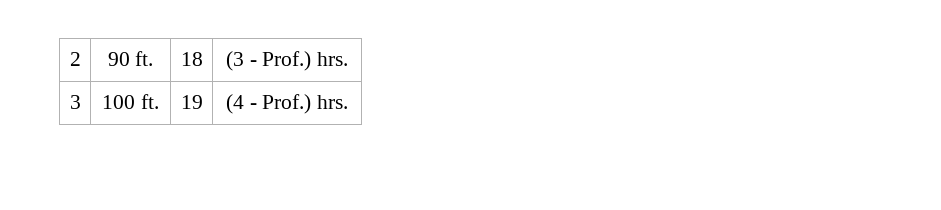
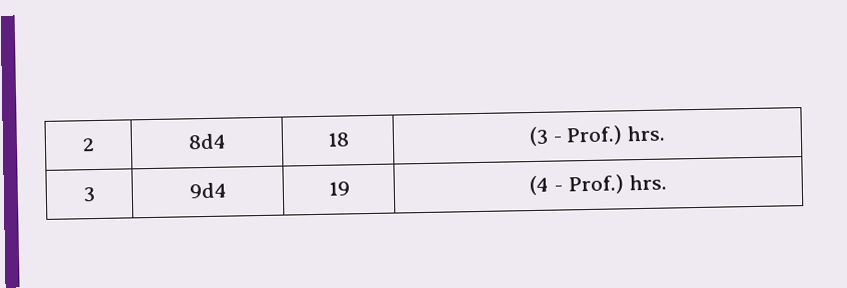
[107,51,154,66] 90 ft. -> [187,133,227,150] 8d4
[102,94,159,109] 100 ft. -> [188,182,227,199] 9d4

